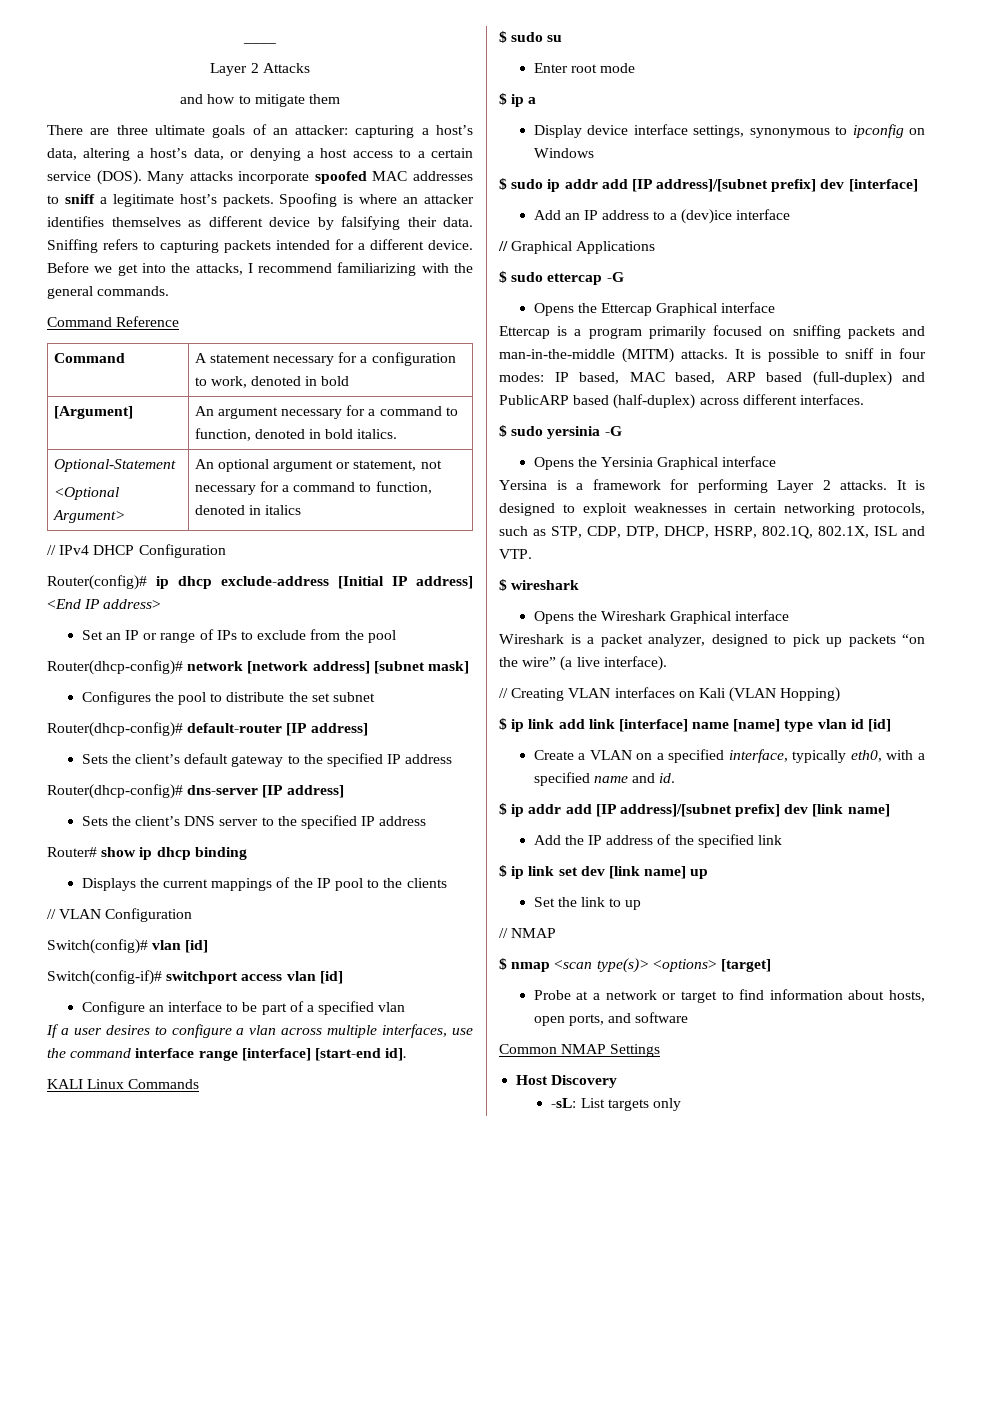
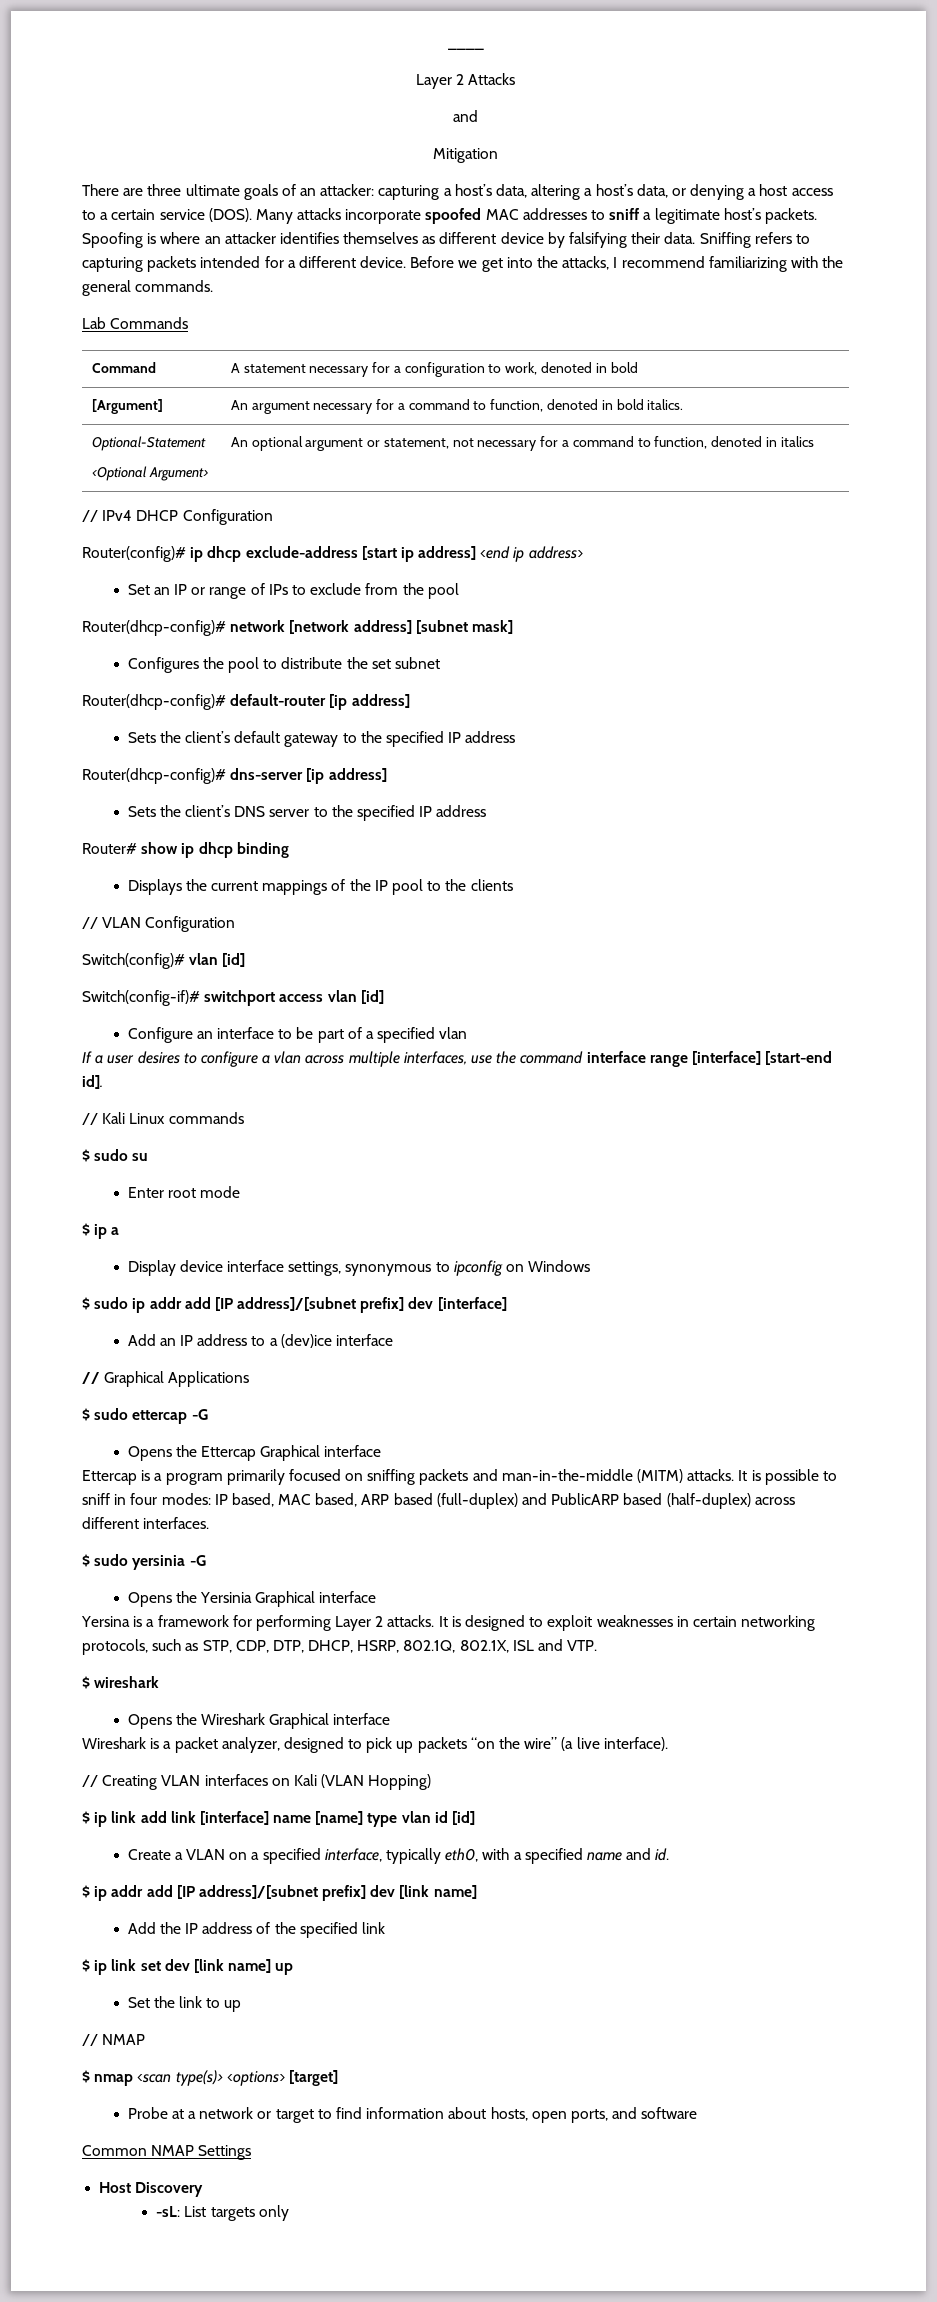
[207,94,340,107] how to mitigate them -> [433,148,498,163] // Mitigation
[47,316,180,327] Command Reference -> [82,317,189,329] Lab Commands
[338,576,473,589] [47,599,101,609] [Initial IP address] <End IP -> [361,546,525,562] [start ip address] <end ip
[286,723,308,736] [IP -> [329,694,348,710] [ip
[262,785,284,798] [IP -> [306,768,325,784] [ip
[47,1079,200,1089] KALI Linux Commands -> [82,1112,244,1125] // Kali Linux commands

